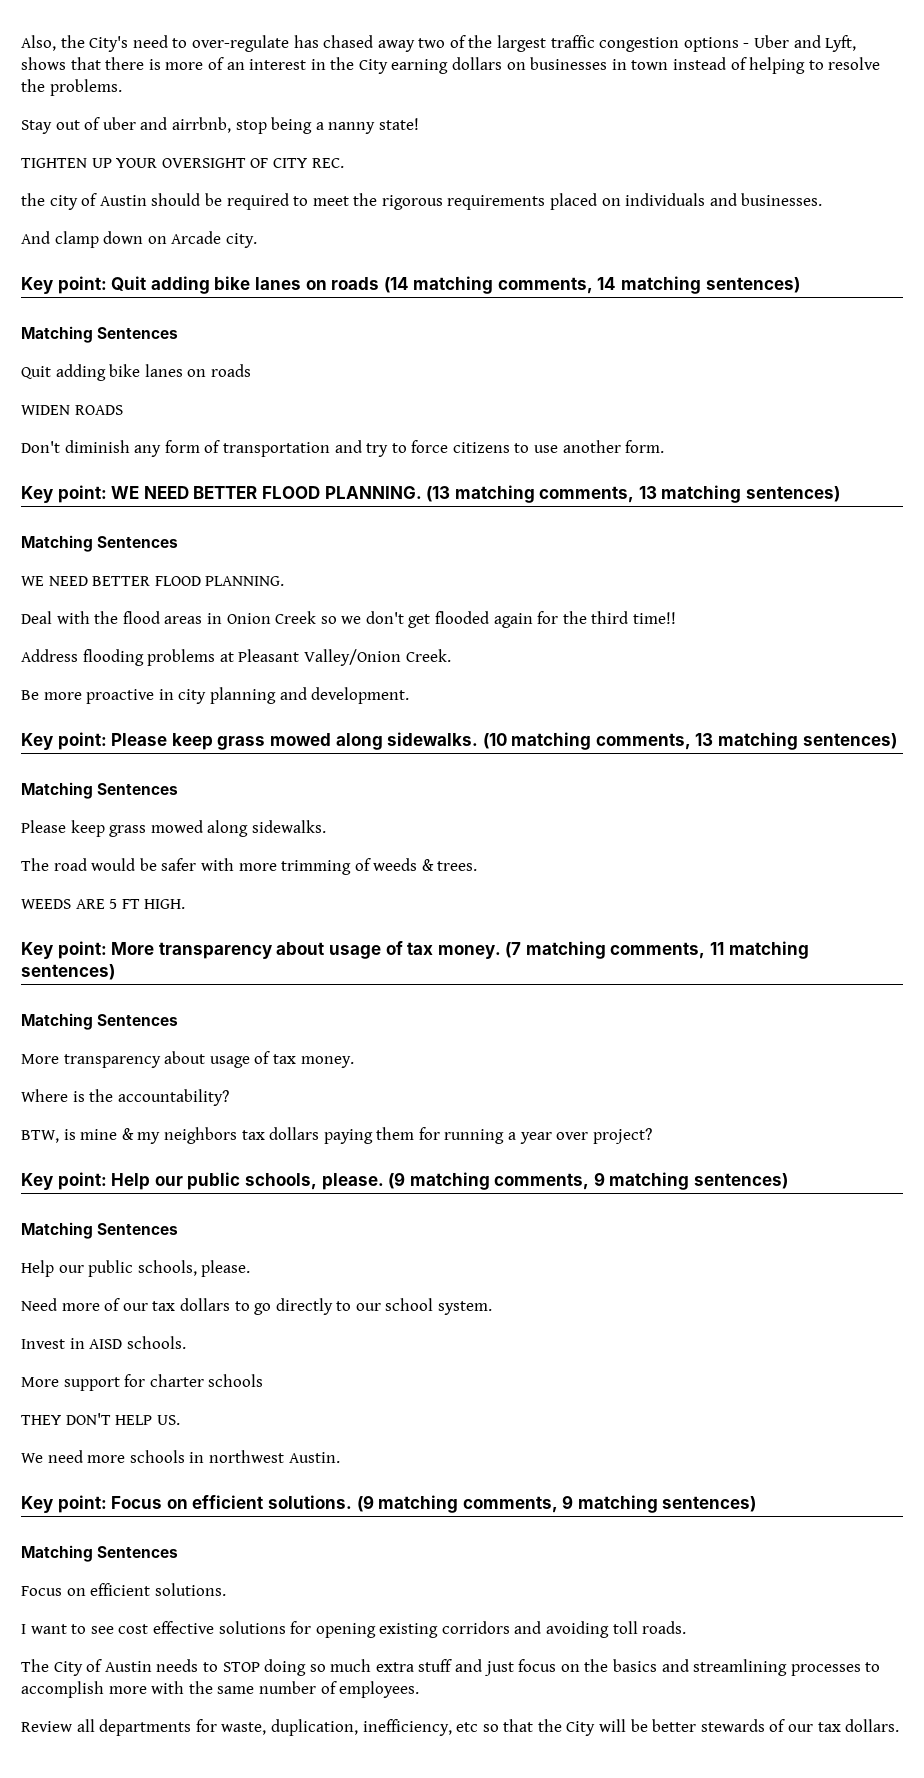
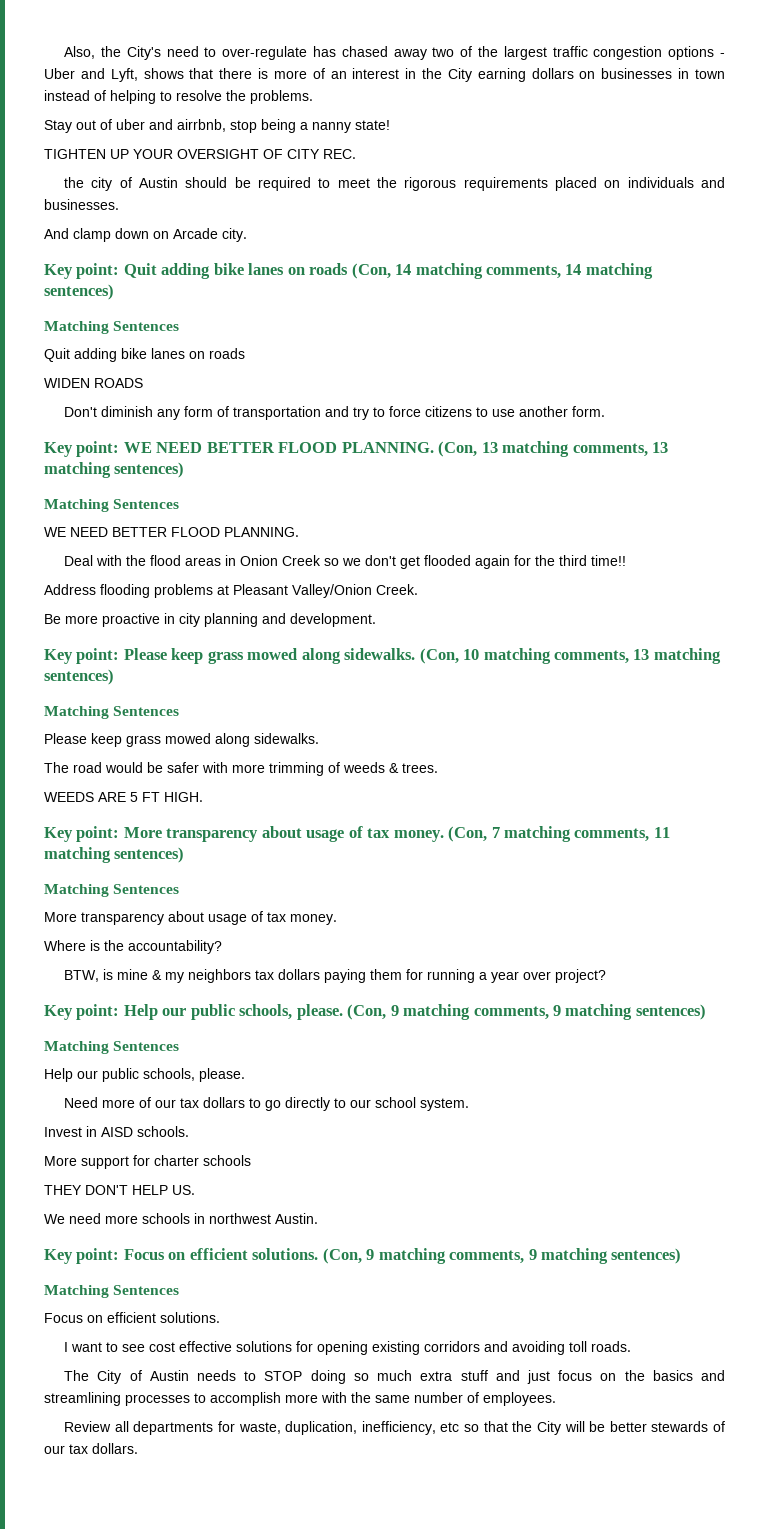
[383,277,409,293] (14 -> [351,263,412,279] (Con, 14
[426,486,451,502] (13 -> [438,441,498,457] (Con, 13
[482,733,507,749] (10 -> [419,648,480,664] (Con, 10
[505,942,522,958] (7 -> [448,826,500,842] (Con, 7
[388,1172,406,1189] (9 -> [347,1004,399,1020] (Con, 9
[356,1495,374,1512] (9 -> [322,1248,375,1264] (Con, 9

